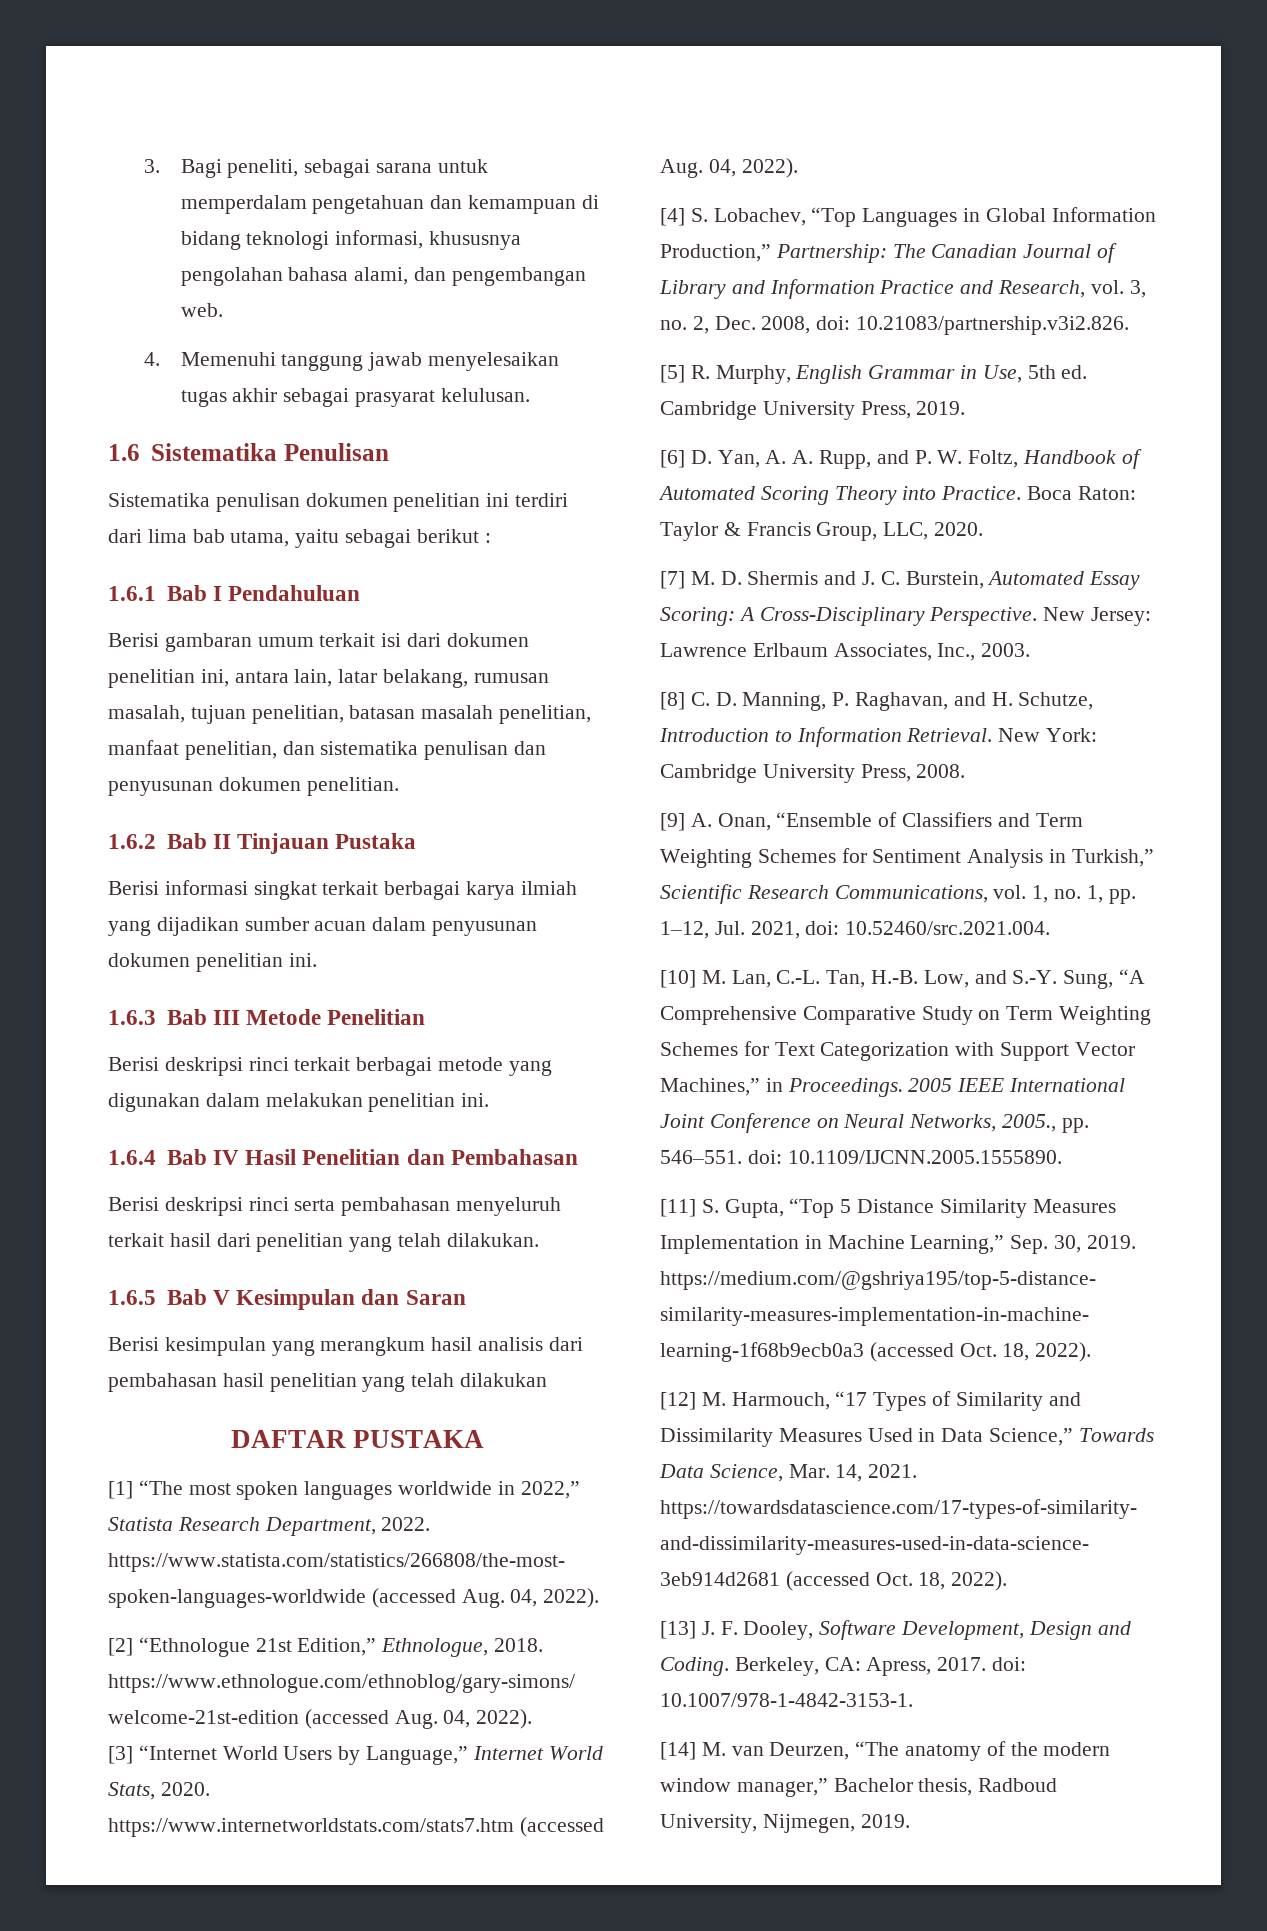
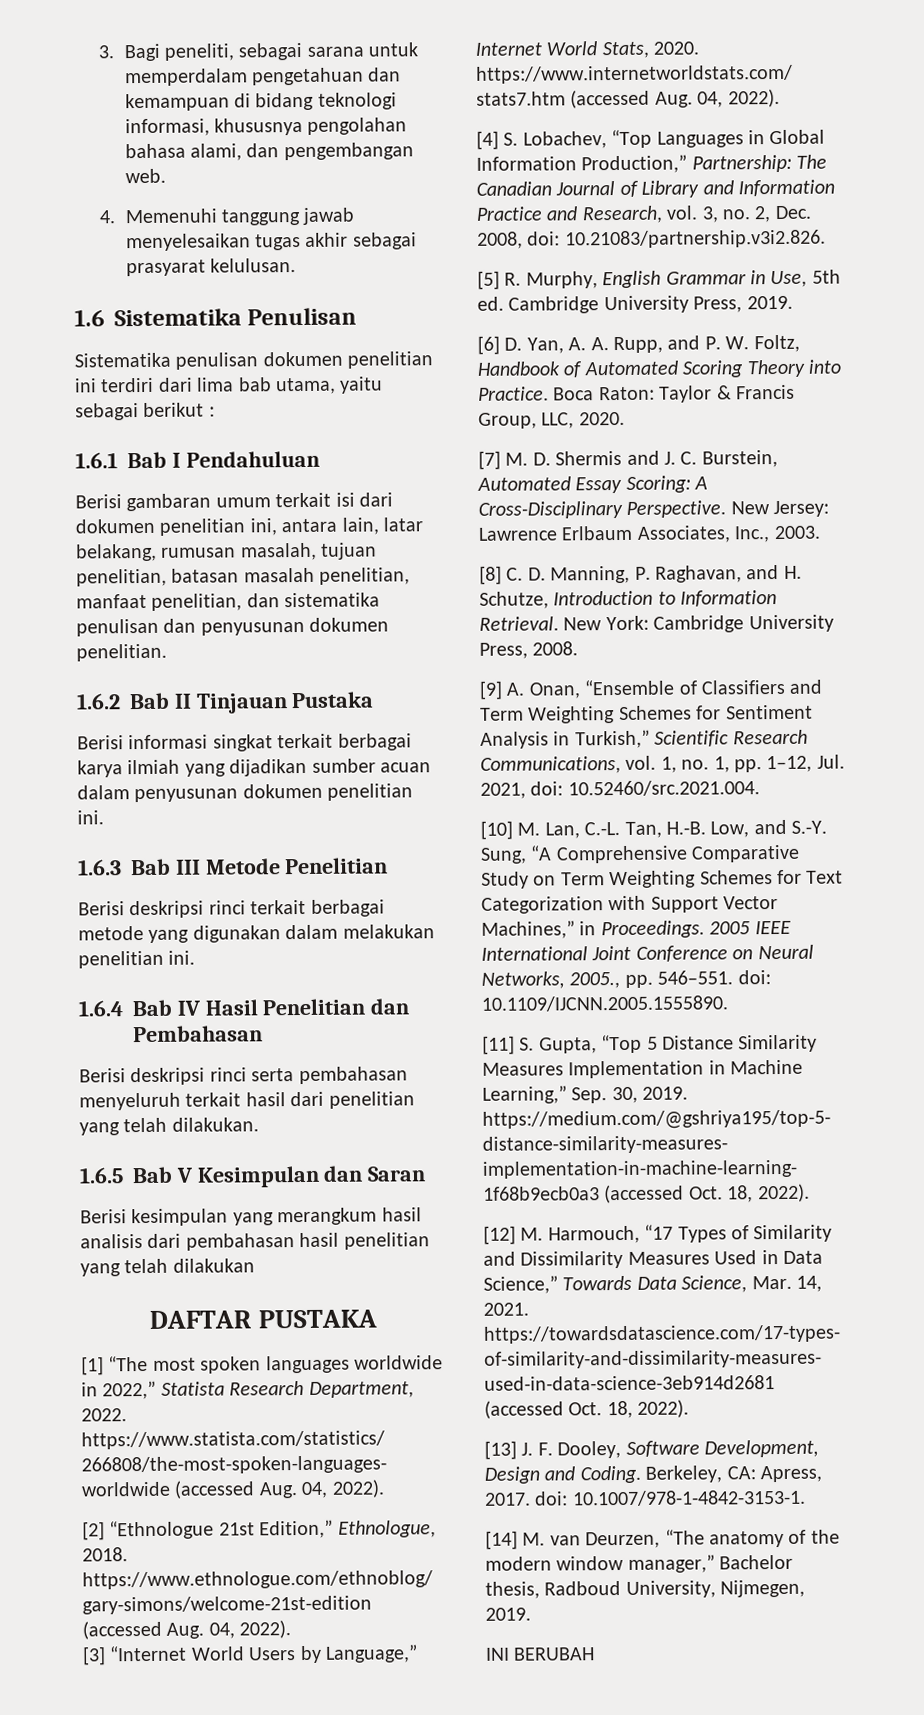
(910, 1821) none -> [485,1647,596,1661] // INI BERUBAH

